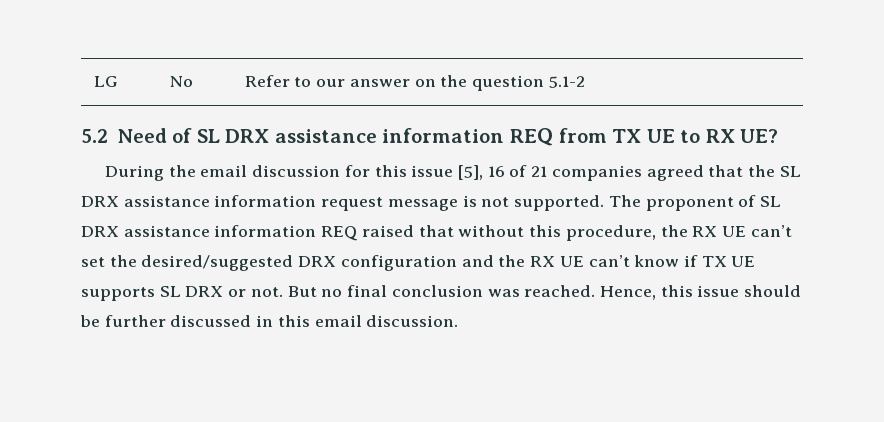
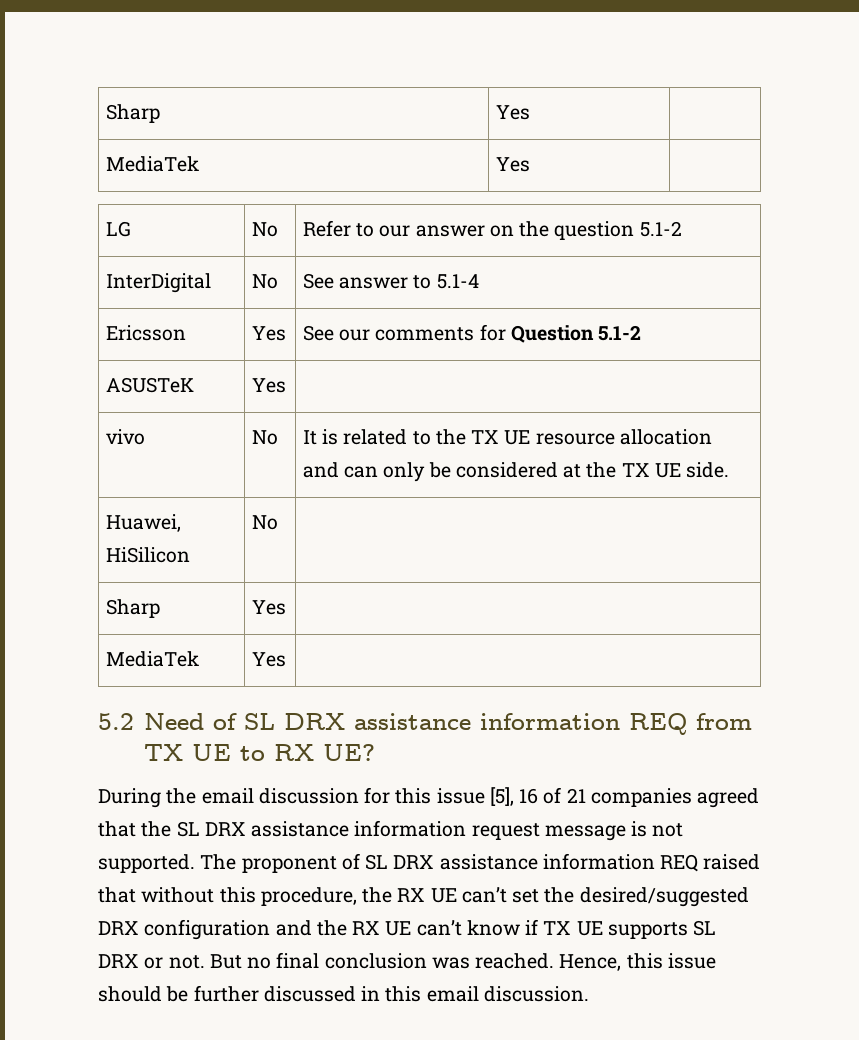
(93, 81) none -> [105,104,160,123] [495,105,530,120] [105,156,199,172] [495,157,530,172] Sharp | Yes | // MediaTek | Yes | //
(585, 82) none -> [105,273,211,293] [251,274,278,289] [302,273,479,289] [105,325,186,341] [251,326,286,341] [302,324,642,343] [105,377,194,393] [251,378,286,393] [105,429,145,445] [251,430,278,445] [302,429,712,445] [302,462,730,482] [105,514,181,532] [105,547,190,563] [251,515,278,530] [105,599,160,618] [251,600,286,615] [105,651,199,667] [251,652,286,667] // InterDigital | No | See answer to 5.1-4 // Ericsson | Yes | See our comments for Question 5.1-2 // ASUSTeK | Yes | // vivo | No | It is related to the TX UE resource allocation and can only be considered at the TX UE side. // Huawei, HiSilicon | No | // Sharp | Yes | // MediaTek | Yes |

